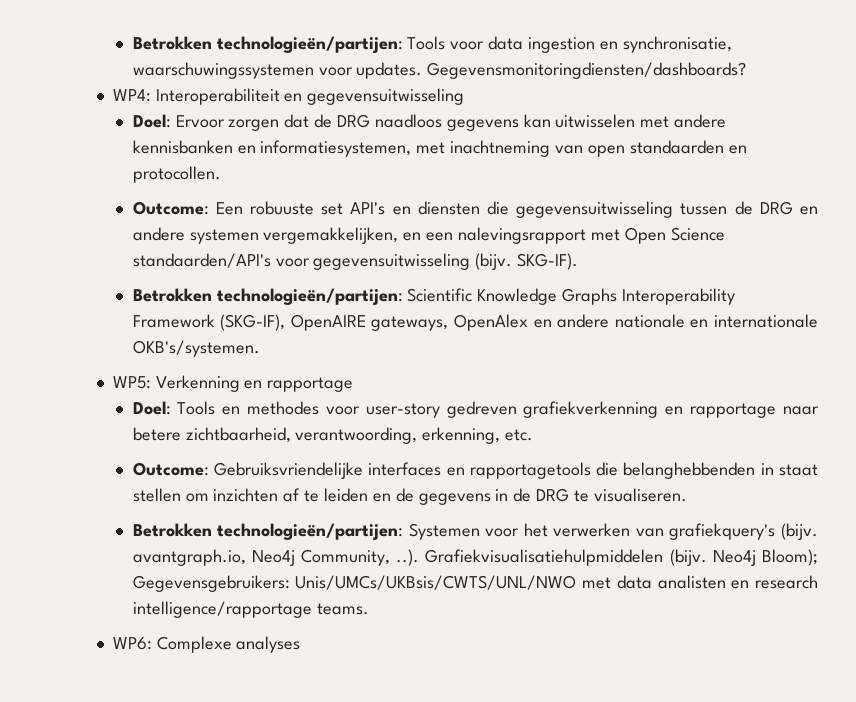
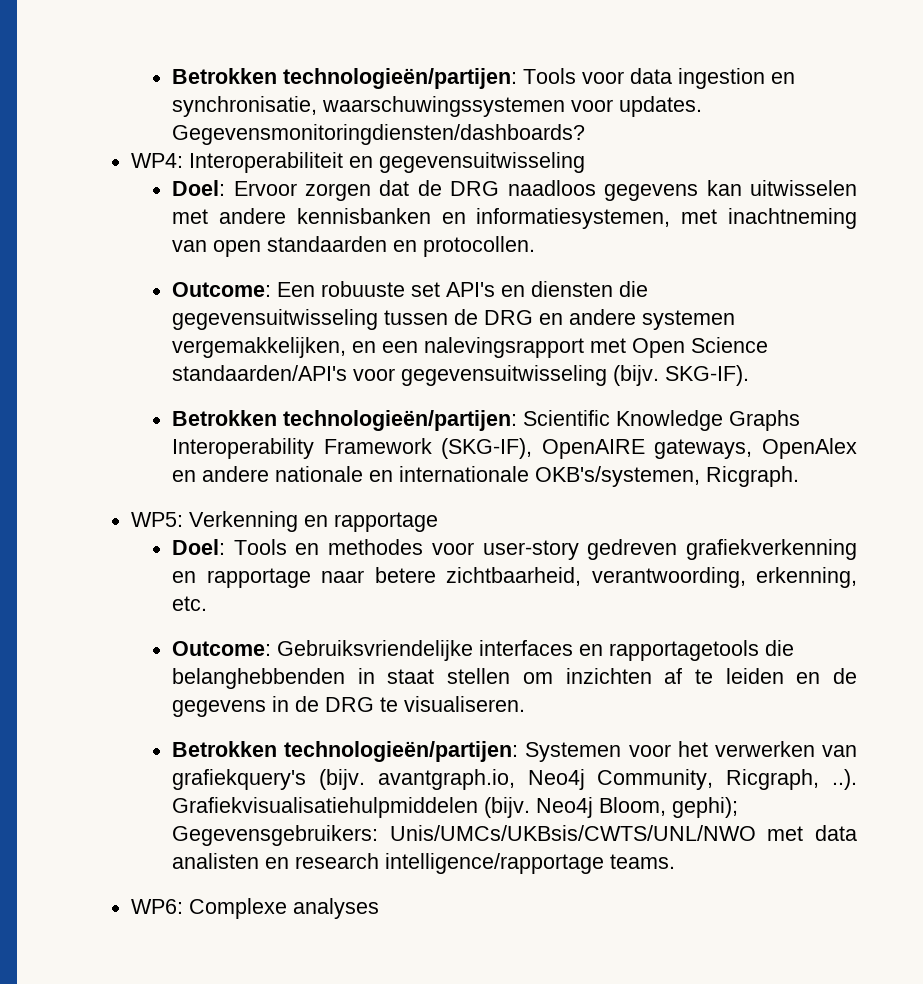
[132,340,260,357] OKB's/systemen. -> [535,466,800,487] OKB's/systemen, Ricgraph.
(391, 557) none -> [726,769,820,790] Ricgraph,
[762,549,819,566] Bloom); -> [599,797,739,818] Bloom, gephi);

